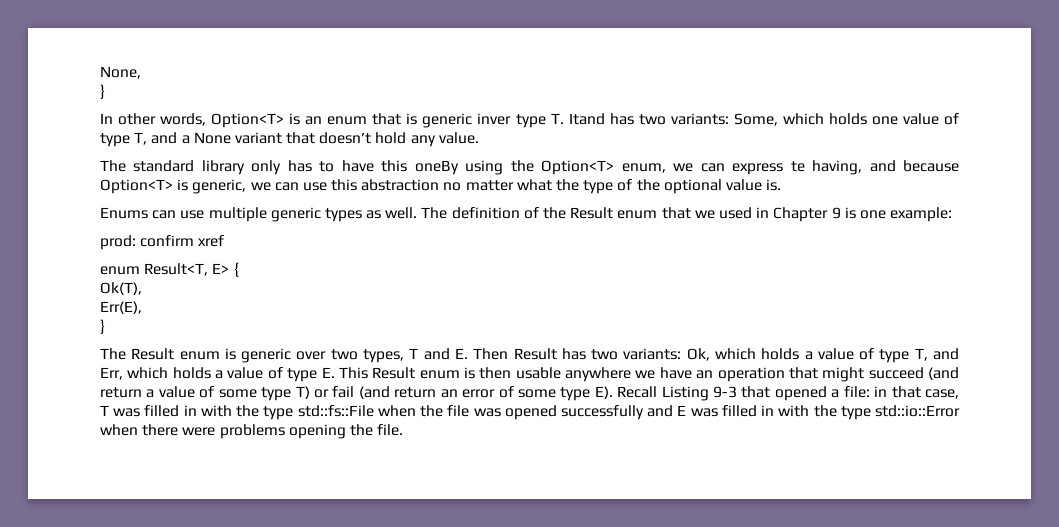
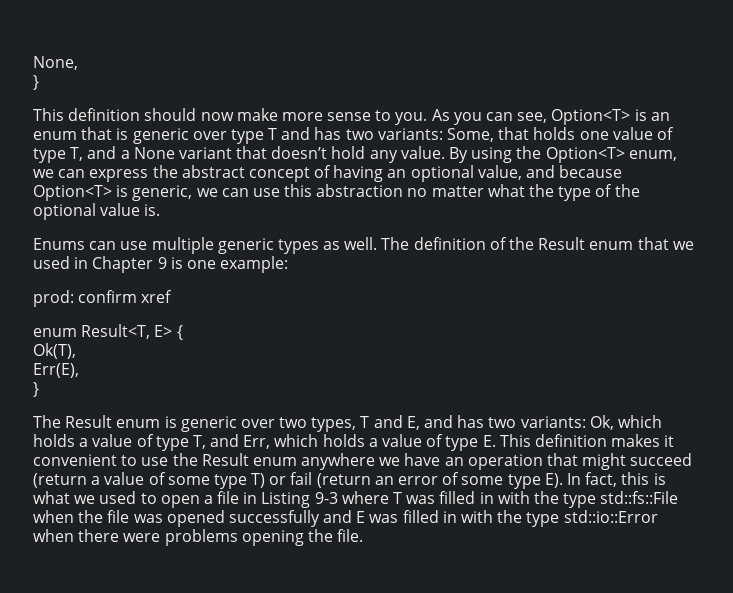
[100,113,207,126] In other words, -> [33,108,548,125] This definition should now make more sense to you. As you can see,
[477,113,605,128] inver type T. Itand -> [192,127,311,144] over type T and
[782,113,824,125] which -> [498,127,530,140] that
[100,160,459,175] // The standard library only has to have this oneBy -> [449,147,469,163] By
[790,160,863,175] te having, -> [152,165,522,182] the abstract concept of having an optional value,
[454,348,557,360] E. Then Result -> [406,415,454,430] E, and
[372,367,561,379] Result enum is then usable -> [534,434,675,447] [33,453,297,466] definition makes it convenient to use the Result enum
[928,367,960,380] [100,387,142,398] (and return -> [33,473,87,488] (return
[358,386,437,399] (and return -> [316,473,371,488] (return
[617,386,959,401] Recall Listing 9-3 that opened a file: in that case, -> [566,472,666,487] [33,491,389,508] In fact, this is what we used to open a file in Listing 9-3 where

